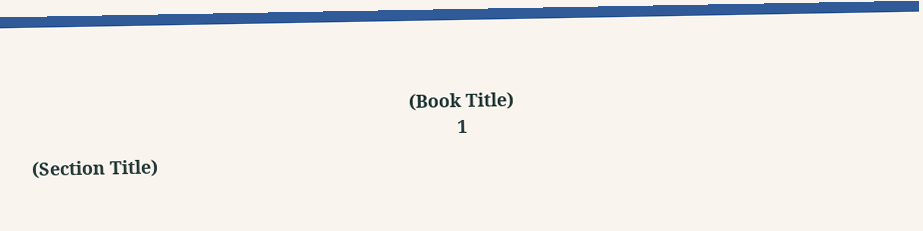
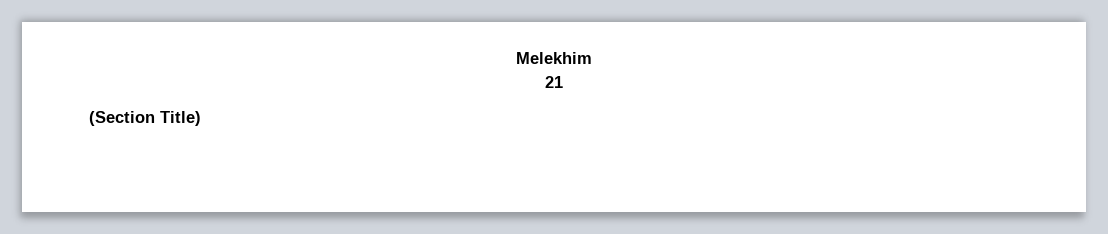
[408,92,514,111] [456,119,468,134] (Book Title) // 1 -> [515,52,592,64] [544,76,563,88] Melekhim // 21

